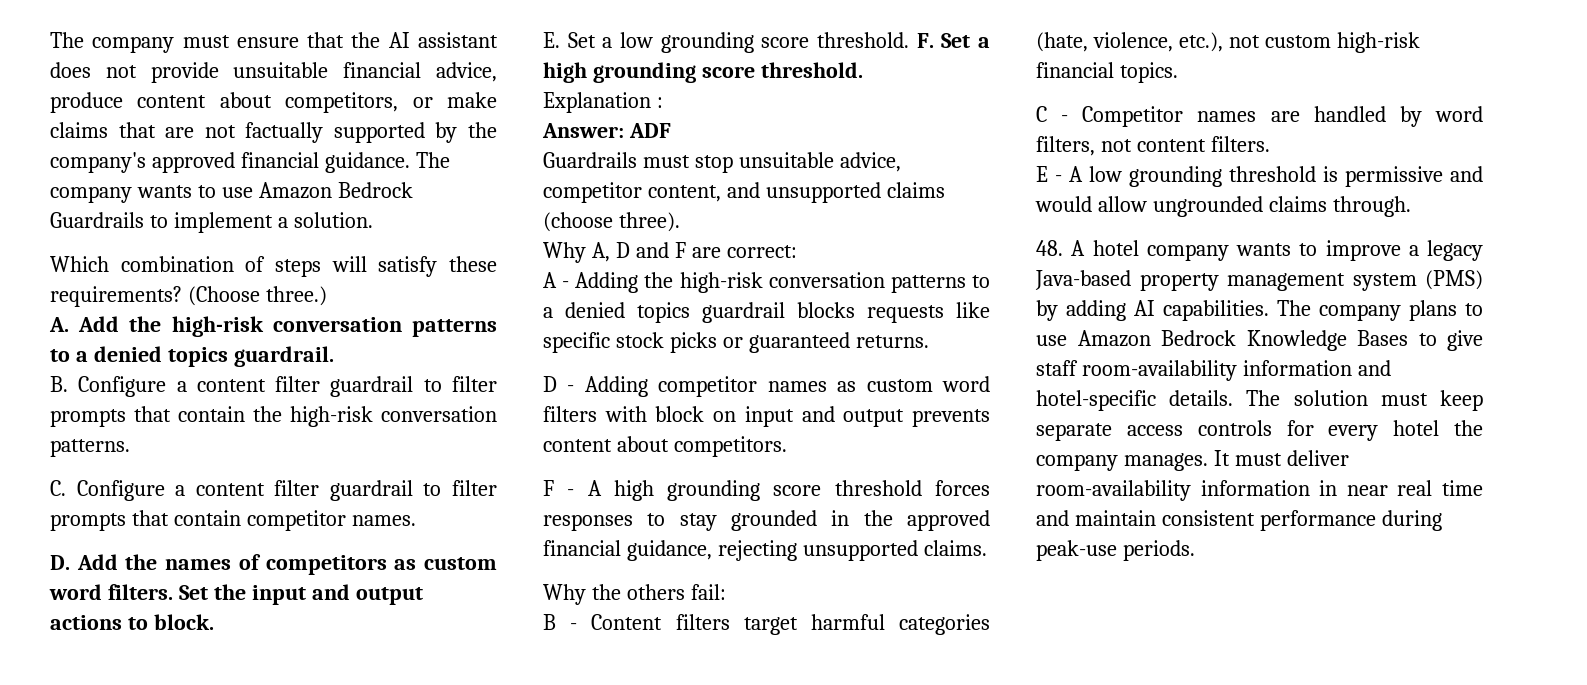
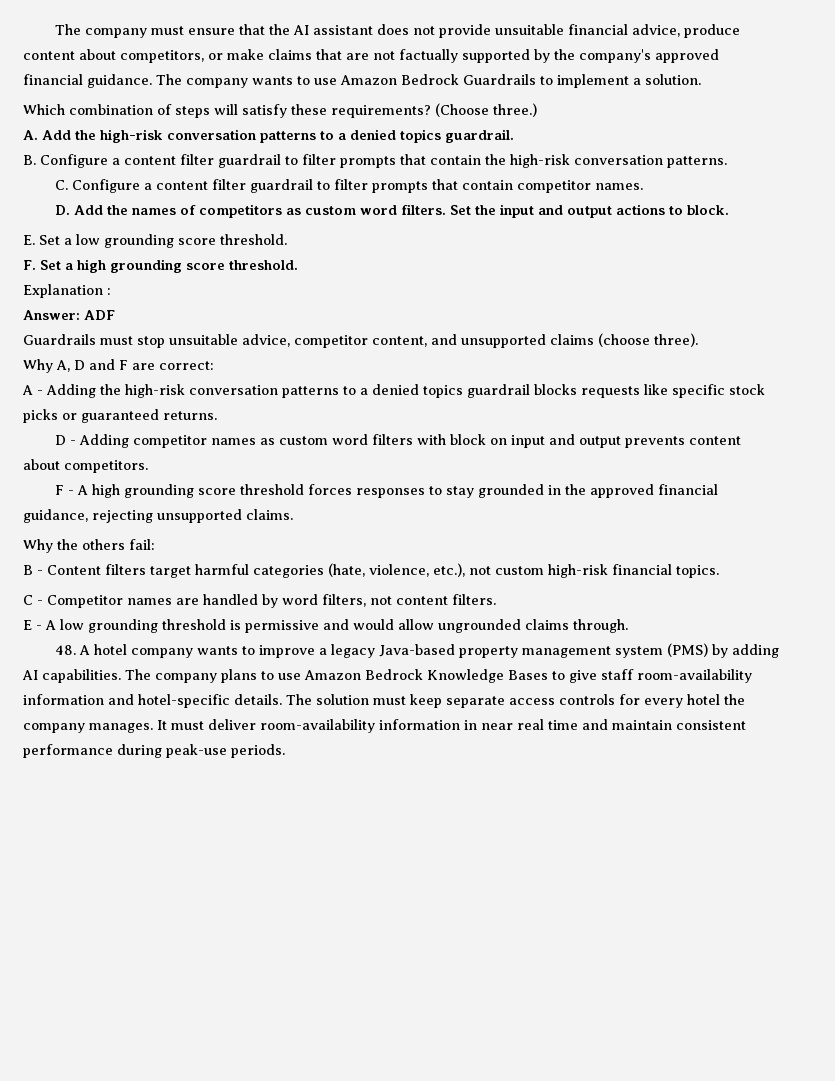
(909, 40) none -> (287, 239) //

